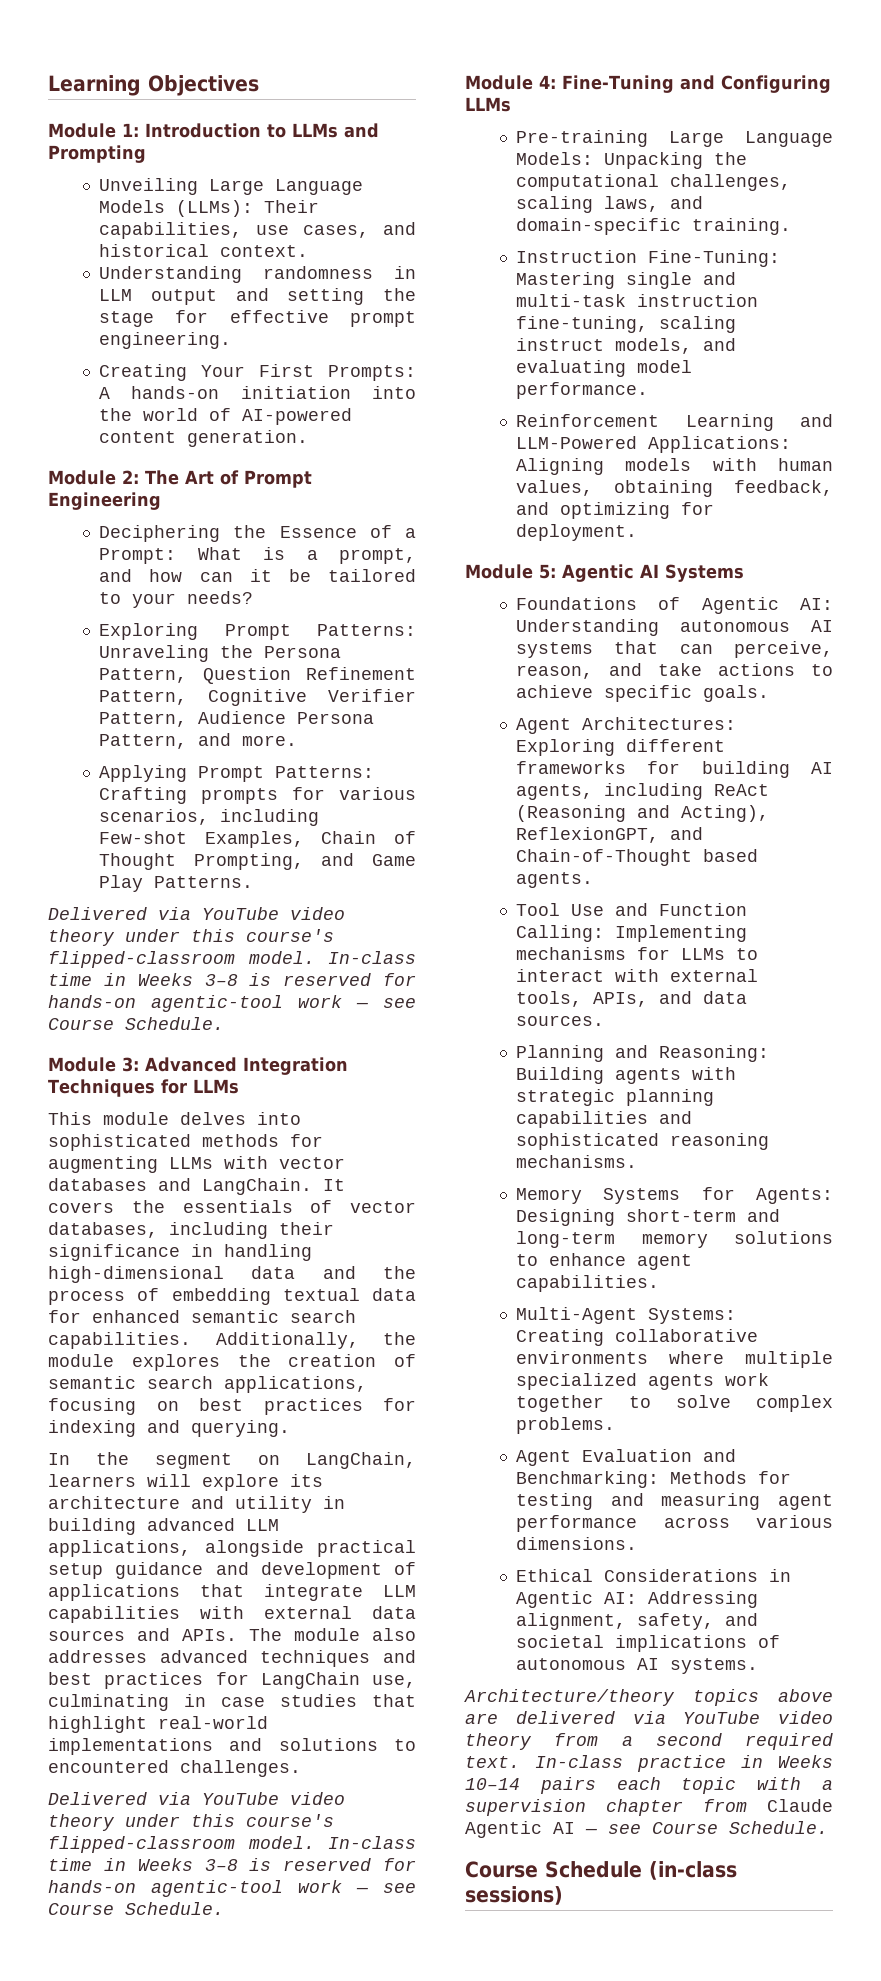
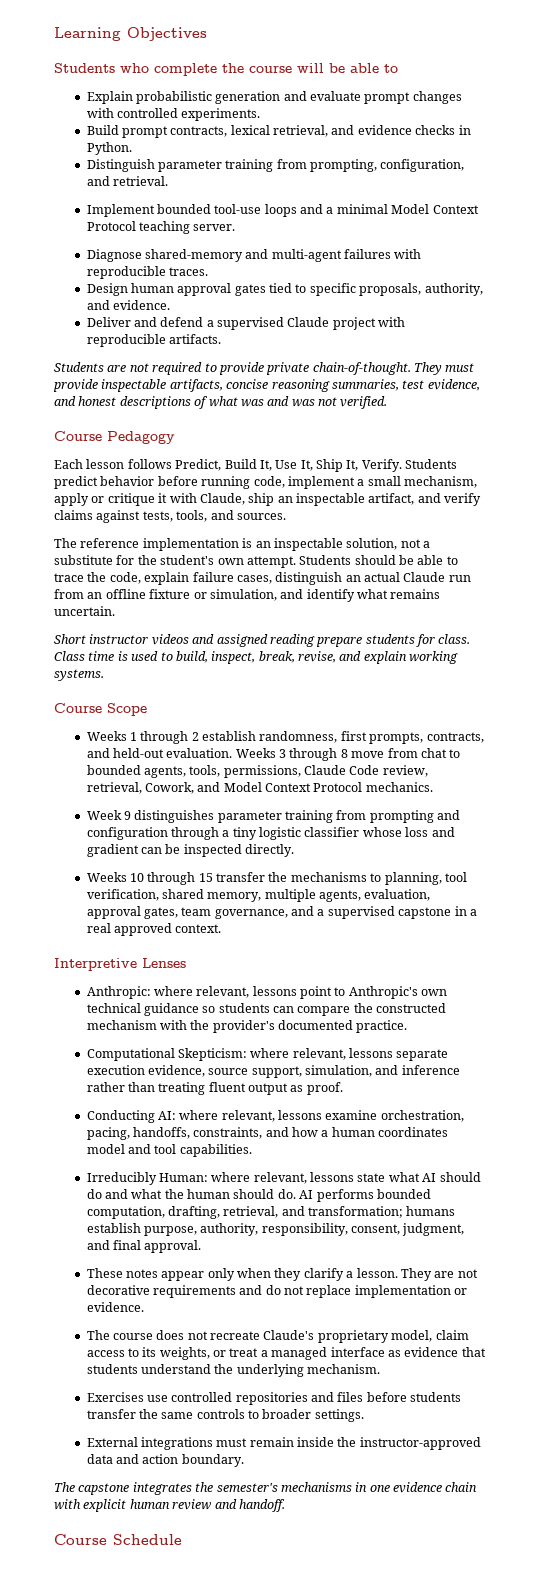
[48,123,379,138] [48,145,146,163] [99,178,364,195] [99,200,320,217] [99,222,416,239] [99,244,309,257] [99,266,416,283] [99,288,417,305] [99,310,416,327] [99,332,232,349] [99,364,416,381] [99,386,416,399] [99,408,353,425] [99,430,309,447] [48,470,312,488] [48,492,161,510] [99,525,417,542] [99,547,417,564] [99,569,417,582] [99,591,254,608] [99,623,416,640] [99,645,342,662] [99,667,416,684] [99,689,416,706] [99,711,375,727] [99,733,298,749] [99,765,375,782] [99,787,416,804] [99,809,320,826] [99,831,416,848] [99,853,416,870] [99,875,254,892] [48,907,345,920] [48,929,334,946] [48,951,416,968] [48,973,417,986] [48,995,416,1012] [48,1017,224,1030] [48,1057,348,1075] [48,1079,239,1097] [48,1112,301,1125] [48,1134,323,1151] [48,1156,345,1173] [48,1178,345,1195] [48,1200,416,1213] [48,1222,334,1239] [48,1244,312,1261] [48,1266,416,1283] [48,1288,416,1305] [48,1310,356,1323] [48,1332,416,1349] [48,1354,416,1371] [48,1376,367,1393] [48,1398,416,1415] [48,1420,290,1437] [48,1452,416,1469] [48,1474,323,1491] [48,1496,345,1513] [48,1518,279,1535] [48,1540,416,1557] [48,1562,416,1579] [48,1584,416,1601] [48,1606,416,1623] [48,1628,416,1641] [48,1650,417,1667] [48,1672,416,1689] [48,1694,416,1711] [48,1716,268,1733] [48,1738,416,1755] [48,1760,301,1777] [48,1792,345,1805] [48,1814,334,1831] [48,1836,416,1853] [48,1858,417,1871] [48,1880,416,1897] [48,1902,224,1915] [465,75,831,93] [465,97,511,112] [516,130,833,147] [516,152,748,169] [516,174,792,191] [516,196,704,213] [516,218,792,235] [516,250,781,267] [516,272,737,289] [516,294,759,307] [516,316,737,333] [516,338,737,354] [516,360,693,377] [516,382,649,399] [516,414,833,431] [516,436,792,453] [516,458,833,475] [516,480,833,497] [516,502,715,519] [516,524,638,541] [465,564,744,582] [516,597,833,614] [516,619,833,636] [516,641,833,658] [516,663,833,679] [516,685,770,702] [516,717,737,734] [516,739,726,756] [516,761,833,778] [516,783,770,800] [516,805,770,822] [516,827,704,843] [516,849,759,866] [516,872,594,888] [516,903,748,916] [516,925,748,942] [516,947,759,960] [516,969,759,982] [516,991,748,1007] [516,1015,605,1026] [516,1045,770,1062] [516,1067,737,1084] [516,1089,715,1106] [516,1111,693,1128] [516,1133,770,1150] [516,1155,638,1168] [516,1187,833,1204] [516,1209,781,1226] [516,1231,833,1248] [516,1253,693,1270] [516,1275,660,1292] [516,1307,737,1324] [516,1329,759,1346] [516,1351,833,1368] [516,1373,770,1390] [516,1395,833,1412] [516,1417,616,1434] [516,1449,737,1466] [516,1471,792,1488] [516,1493,833,1510] [516,1515,833,1532] [516,1537,638,1550] [516,1569,792,1582] [516,1591,759,1608] [516,1613,759,1630] [516,1635,781,1652] [516,1658,759,1674] [464,1689,833,1706] [465,1711,833,1724] [465,1733,833,1750] [465,1755,833,1772] [465,1777,833,1794] [465,1799,833,1816] [465,1821,828,1838] Module 1: Introduction to LLMs and Prompting // Unveiling Large Language Models (LLMs): Their capabilities, use cases, and historical context. // Understanding randomness in LLM output and setting the stage for effective prompt engineering. // Creating Your First Prompts: A hands-on initiation into the world of AI-powered content generation. // Module 2: The Art of Prompt Engineering // Deciphering the Essence of a Prompt: What is a prompt, and how can it be tailored to your needs? // Exploring Prompt Patterns: Unraveling the Persona Pattern, Question Refinement Pattern, Cognitive Verifier Pattern, Audience Persona Pattern, and more. // Applying Prompt Patterns: Crafting prompts for various scenarios, including Few-shot Examples, Chain of Thought Prompting, and Game Play Patterns. // Delivered via YouTube video theory under this course's flipped-classroom model. In-class time in Weeks 3–8 is reserved for hands-on agentic-tool work — see Course Schedule. // Module 3: Advanced Integration Techniques for LLMs // This module delves into sophisticated methods for augmenting LLMs with vector databases and LangChain. It covers the essentials of vector databases, including their significance in handling high-dimensional data and the process of embedding textual data for enhanced semantic search capabilities. Additionally, the module explores the creation of semantic search applications, focusing on best practices for indexing and querying. // In the segment on LangChain, learners will explore its architecture and utility in building advanced LLM applications, alongside practical setup guidance and development of applications that integrate LLM capabilities with external data sources and APIs. The module also addresses advanced techniques and best practices for LangChain use, culminating in case studies that highlight real-world implementations and solutions to encountered challenges. // Delivered via YouTube video theory under this course's flipped-classroom model. In-class time in Weeks 3–8 is reserved for hands-on agentic-tool work — see Course Schedule. // Module 4: Fine-Tuning and Configuring LLMs // Pre-training Large Language Models: Unpacking the computational challenges, scaling laws, and domain-specific training. // Instruction Fine-Tuning: Mastering single and multi-task instruction fine-tuning, scaling instruct models, and evaluating model performance. // Reinforcement Learning and LLM-Powered Applications: Aligning models with human values, obtaining feedback, and optimizing for deployment. // Module 5: Agentic AI Systems // Foundations of Agentic AI: Understanding autonomous AI systems that can perceive, reason, and take actions to achieve specific goals. // Agent Architectures: Exploring different frameworks for building AI agents, including ReAct (Reasoning and Acting), ReflexionGPT, and Chain-of-Thought based agents. // Tool Use and Function Calling: Implementing mechanisms for LLMs to interact with external tools, APIs, and data sources. // Planning and Reasoning: Building agents with strategic planning capabilities and sophisticated reasoning mechanisms. // Memory Systems for Agents: Designing short-term and long-term memory solutions to enhance agent capabilities. // Multi-Agent Systems: Creating collaborative environments where multiple specialized agents work together to solve complex problems. // Agent Evaluation and Benchmarking: Methods for testing and measuring agent performance across various dimensions. // Ethical Considerations in Agentic AI: Addressing alignment, safety, and societal implications of autonomous AI systems. // Architecture/theory topics above are delivered via YouTube video theory from a second required text. In-class practice in Weeks 10–14 pairs each topic with a supervision chapter from Claude Agentic AI — see Course Schedule. -> [54,63,398,76] [86,91,462,104] [86,108,261,121] [86,125,471,138] [86,142,132,155] [86,159,465,172] [86,176,168,186] [86,204,479,217] [86,221,236,234] [86,249,422,262] [86,266,208,279] [86,283,483,296] [86,300,170,310] [86,317,406,330] [86,334,221,347] [54,362,475,375] [53,379,480,392] [54,396,388,409] [54,431,175,444] [54,459,458,472] [54,476,477,489] [54,493,482,506] [54,510,286,523] [54,538,430,551] [54,555,458,568] [54,572,471,585] [54,589,441,602] [54,606,115,616] [54,634,471,647] [54,651,459,664] [54,669,104,681] [54,703,147,716] [86,731,484,744] [86,748,461,761] [86,765,428,778] [86,782,433,794] [86,810,461,823] [86,827,455,840] [86,844,295,857] [86,872,467,885] [86,889,431,902] [86,906,477,919] [86,923,222,936] [54,958,186,971] [86,986,448,999] [86,1003,447,1016] [86,1020,408,1033] [86,1048,449,1061] [86,1065,460,1078] [86,1082,343,1095] [86,1110,464,1123] [86,1127,449,1140] [86,1144,252,1157] [86,1172,481,1185] [86,1189,431,1202] [86,1206,456,1219] [86,1223,465,1236] [86,1240,202,1253] [86,1268,478,1281] [86,1285,468,1298] [86,1302,144,1312] [86,1330,469,1343] [86,1347,486,1360] [86,1364,381,1377] [86,1392,462,1405] [86,1409,364,1422] [86,1437,481,1450] [86,1454,244,1467] [54,1482,478,1495] [54,1499,285,1512] Students who complete the course will be able to // Explain probabilistic generation and evaluate prompt changes with controlled experiments. // Build prompt contracts, lexical retrieval, and evidence checks in Python. // Distinguish parameter training from prompting, configuration, and retrieval. // Implement bounded tool-use loops and a minimal Model Context Protocol teaching server. // Diagnose shared-memory and multi-agent failures with reproducible traces. // Design human approval gates tied to specific proposals, authority, and evidence. // Deliver and defend a supervised Claude project with reproducible artifacts. // Students are not required to provide private chain-of-thought. They must provide inspectable artifacts, concise reasoning summaries, test evidence, and honest descriptions of what was and was not verified. // Course Pedagogy // Each lesson follows Predict, Build It, Use It, Ship It, Verify. Students predict behavior before running code, implement a small mechanism, apply or critique it with Claude, ship an inspectable artifact, and verify claims against tests, tools, and sources. // The reference implementation is an inspectable solution, not a substitute for the student's own attempt. Students should be able to trace the code, explain failure cases, distinguish an actual Claude run from an offline fixture or simulation, and identify what remains uncertain. // Short instructor videos and assigned reading prepare students for class. Class time is used to build, inspect, break, revise, and explain working systems. // Course Scope // Weeks 1 through 2 establish randomness, first prompts, contracts, and held-out evaluation. Weeks 3 through 8 move from chat to bounded agents, tools, permissions, Claude Code review, retrieval, Cowork, and Model Context Protocol mechanics. // Week 9 distinguishes parameter training from prompting and configuration through a tiny logistic classifier whose loss and gradient can be inspected directly. // Weeks 10 through 15 transfer the mechanisms to planning, tool verification, shared memory, multiple agents, evaluation, approval gates, team governance, and a supervised capstone in a real approved context. // Interpretive Lenses // Anthropic: where relevant, lessons point to Anthropic's own technical guidance so students can compare the constructed mechanism with the provider's documented practice. // Computational Skepticism: where relevant, lessons separate execution evidence, source support, simulation, and inference rather than treating fluent output as proof. // Conducting AI: where relevant, lessons examine orchestration, pacing, handoffs, constraints, and how a human coordinates model and tool capabilities. // Irreducibly Human: where relevant, lessons state what AI should do and what the human should do. AI performs bounded computation, drafting, retrieval, and transformation; humans establish purpose, authority, responsibility, consent, judgment, and final approval. // These notes appear only when they clarify a lesson. They are not decorative requirements and do not replace implementation or evidence. // The course does not recreate Claude's proprietary model, claim access to its weights, or treat a managed interface as evidence that students understand the underlying mechanism. // Exercises use controlled repositories and files before students transfer the same controls to broader settings. // External integrations must remain inside the instructor-approved data and action boundary. // The capstone integrates the semester's mechanisms in one evidence chain with explicit human review and handoff.
[649,1861,737,1880] [465,1886,563,1905] (in-class sessions) -> (182, 1539) none

